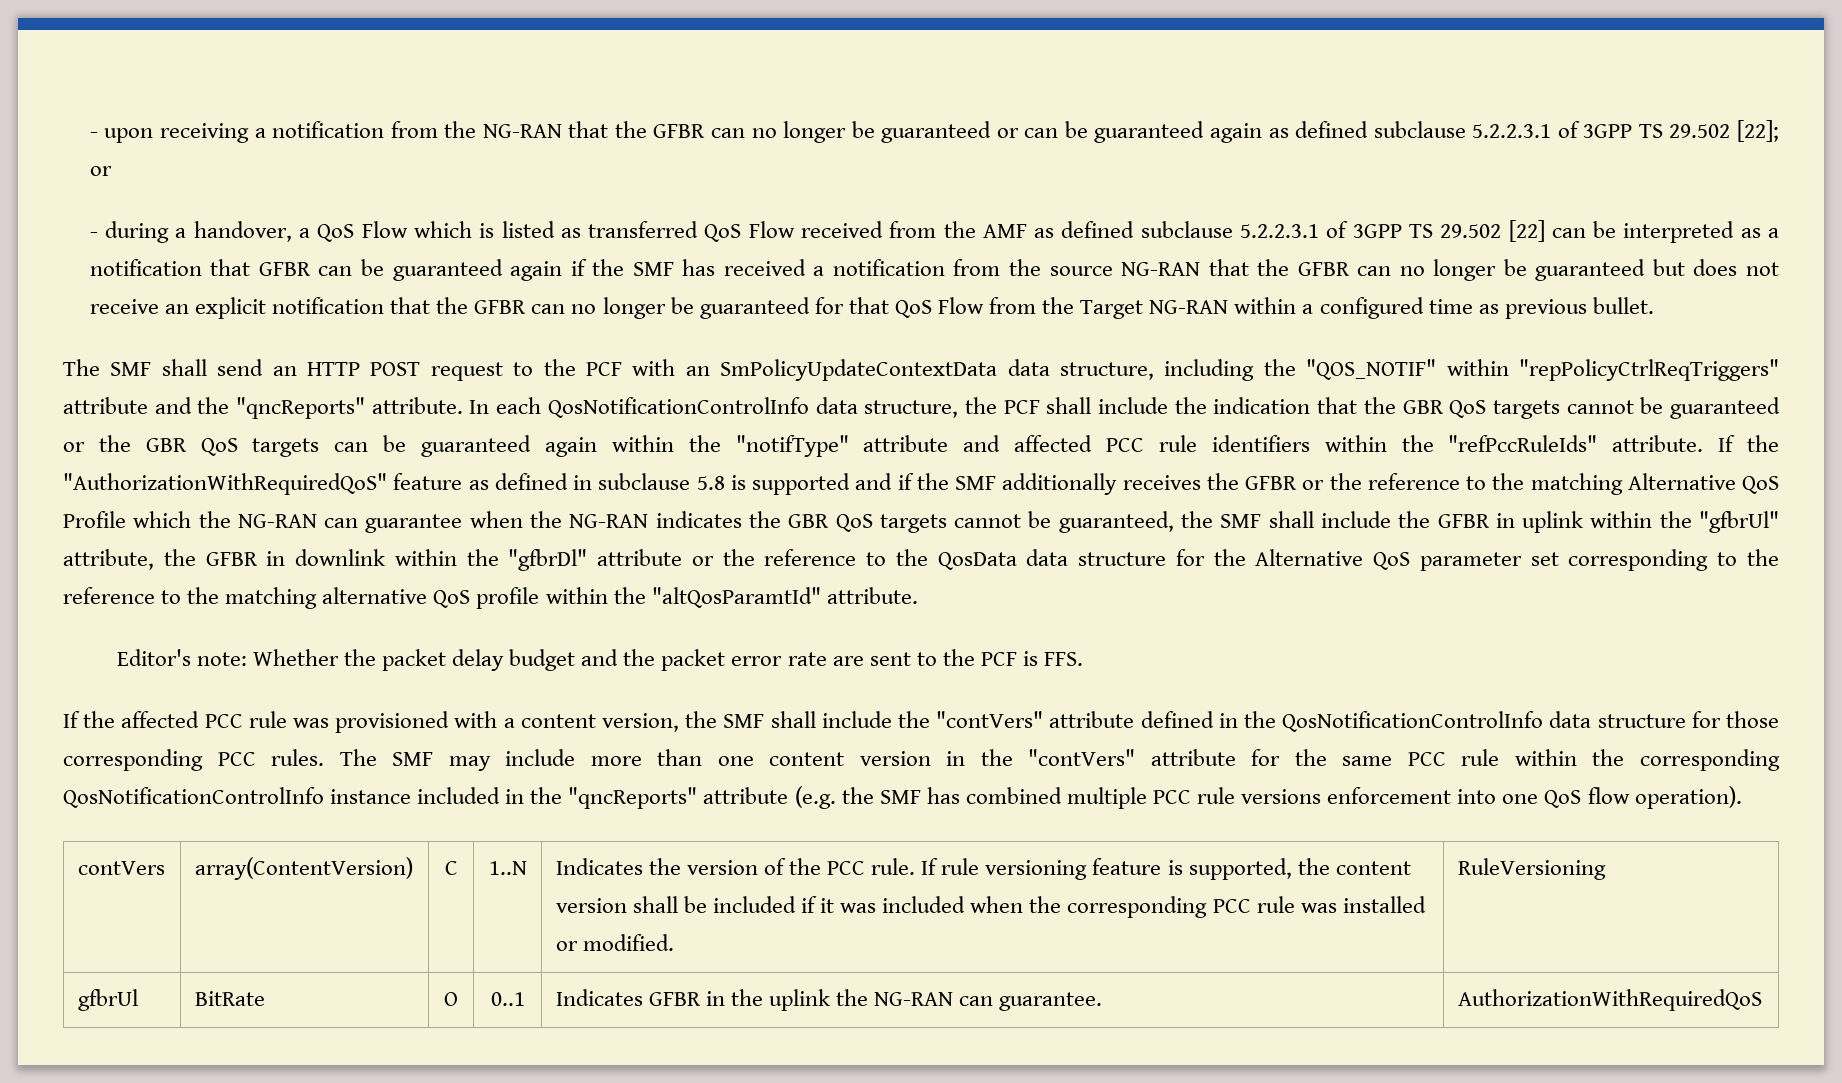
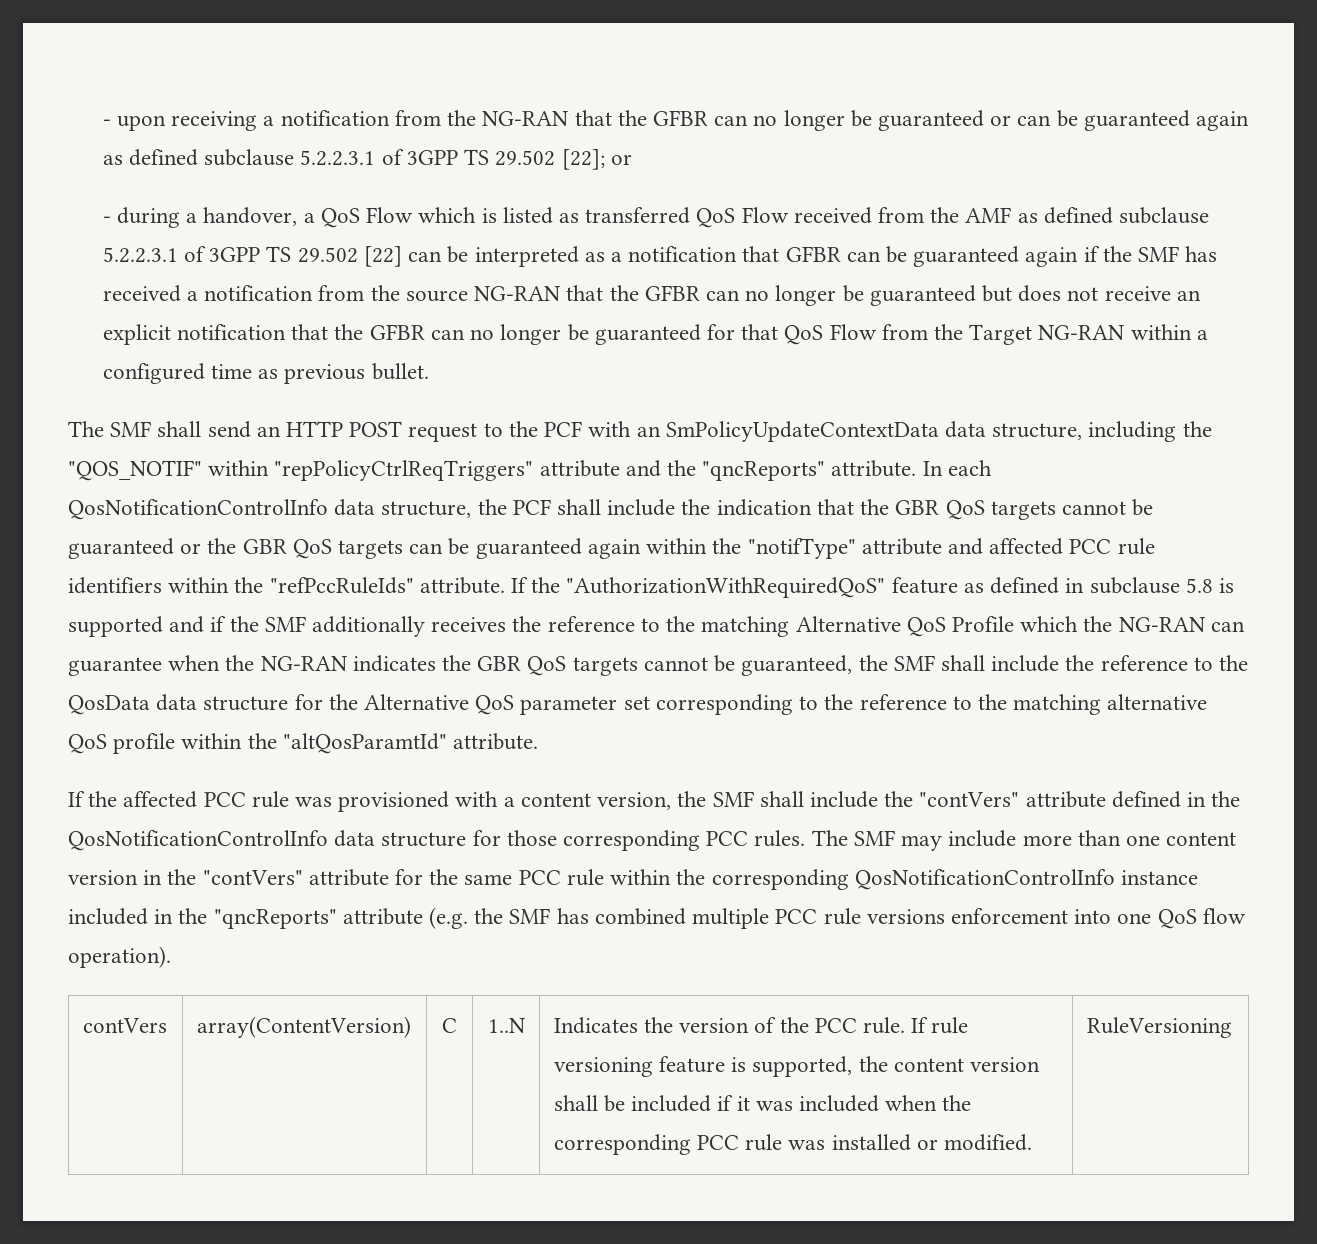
[1245,473,1362,490] GFBR or the -> (542, 624) none
[1437,511,1780,533] [63,549,755,571] GFBR in uplink within the "gfbrUl" attribute, the GFBR in downlink within the "gfbrDl" attribute or the -> (1095, 663) none
[116,649,1084,671] // Editor's note: Whether the packet delay budget and the packet error rate are sent to the PCF is FFS. -> (539, 741) none
[77,989,138,1011] [194,991,265,1006] [444,992,458,1006] [490,992,525,1006] [555,989,1103,1011] [1457,989,1762,1011] // gfbrUl | BitRate | O | 0..1 | Indicates GFBR in the uplink the NG-RAN can guarantee. | AuthorizationWithRequiredQoS -> (1232, 1027) none

